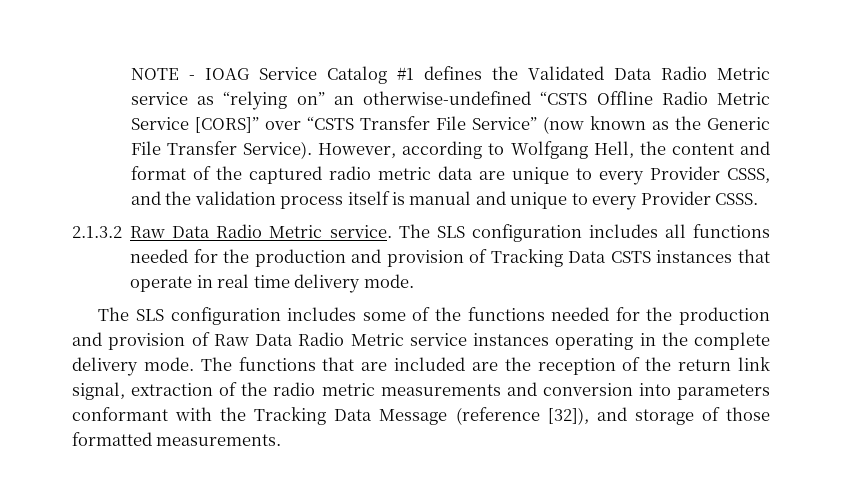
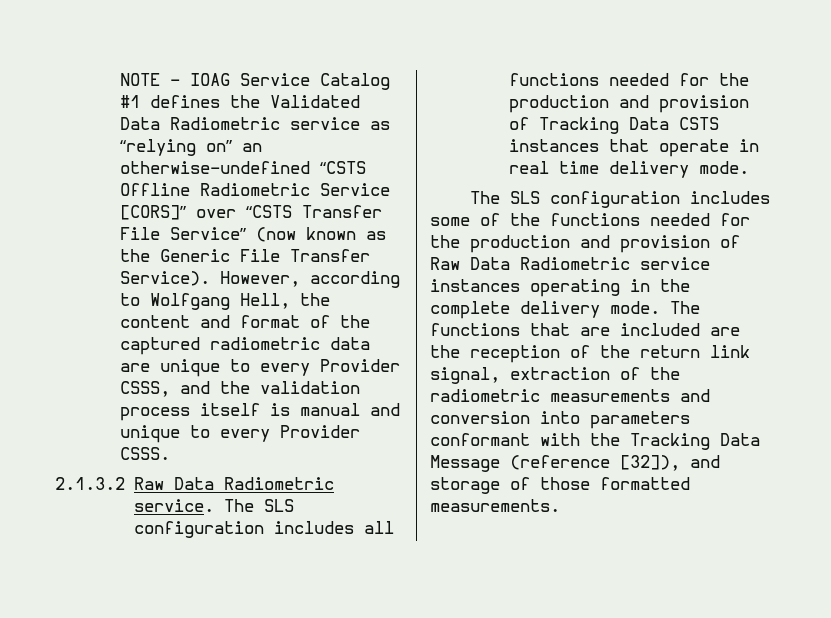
[660,66,770,80] Radio Metric -> [170,117,281,130] Radiometric
[661,91,770,105] Radio Metric -> [200,183,311,196] Radiometric
[328,166,431,180] radio metric -> [210,337,321,350] radiometric
[216,224,323,238] Radio Metric -> [223,477,334,490] Radiometric
[298,332,404,346] Radio Metric -> [520,257,630,270] Radiometric
[273,382,375,396] radio metric -> [430,389,540,402] radiometric

